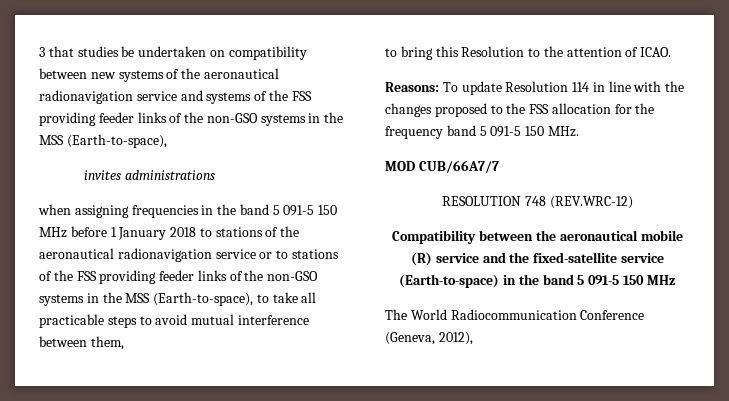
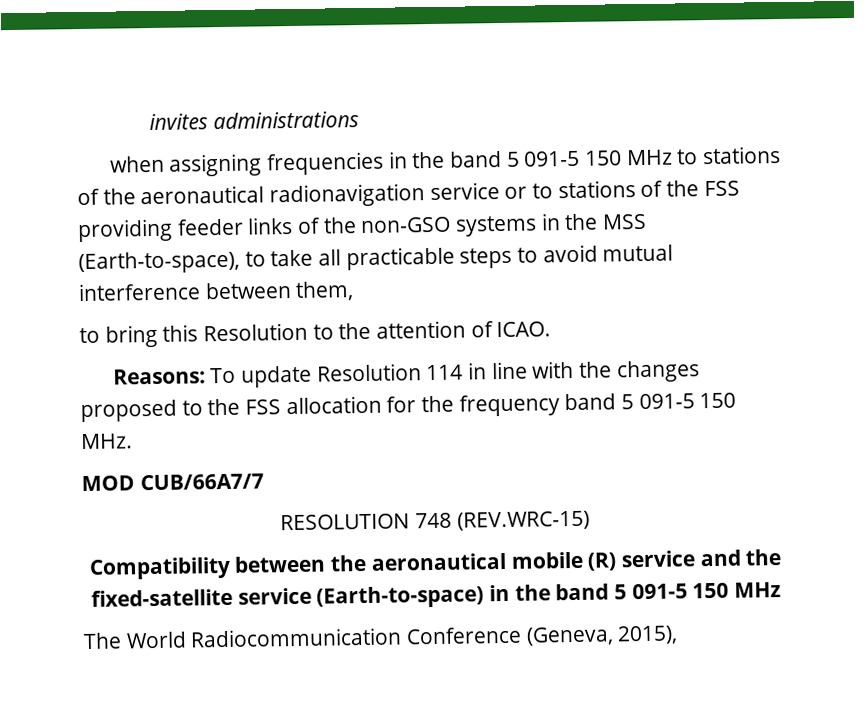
[39,46,307,60] [39,68,279,82] [39,90,312,104] [39,112,344,126] [39,134,167,148] 3 that studies be undertaken on compatibility between new systems of the aeronautical radionavigation service and systems of the FSS providing feeder links of the non-GSO systems in the MSS (Earth-to-space), // -> (149, 122) none
[70,226,197,240] before 1 January 2018 -> (673, 157) none
[549,196,633,209] (REV.WRC-12) -> [456,510,590,531] (REV.WRC-15)
[438,332,473,345] 2012), -> [617,625,679,645] 2015),

